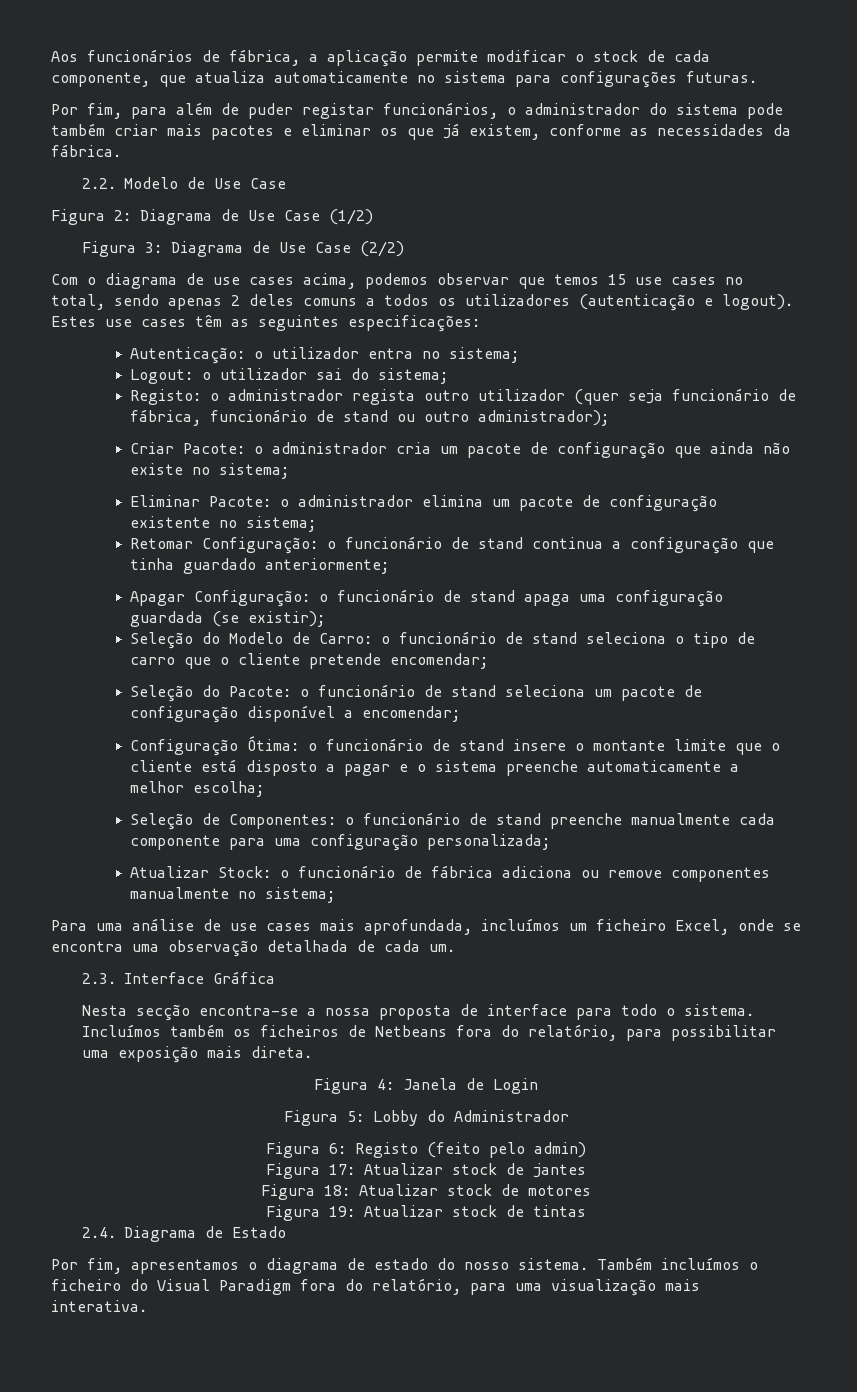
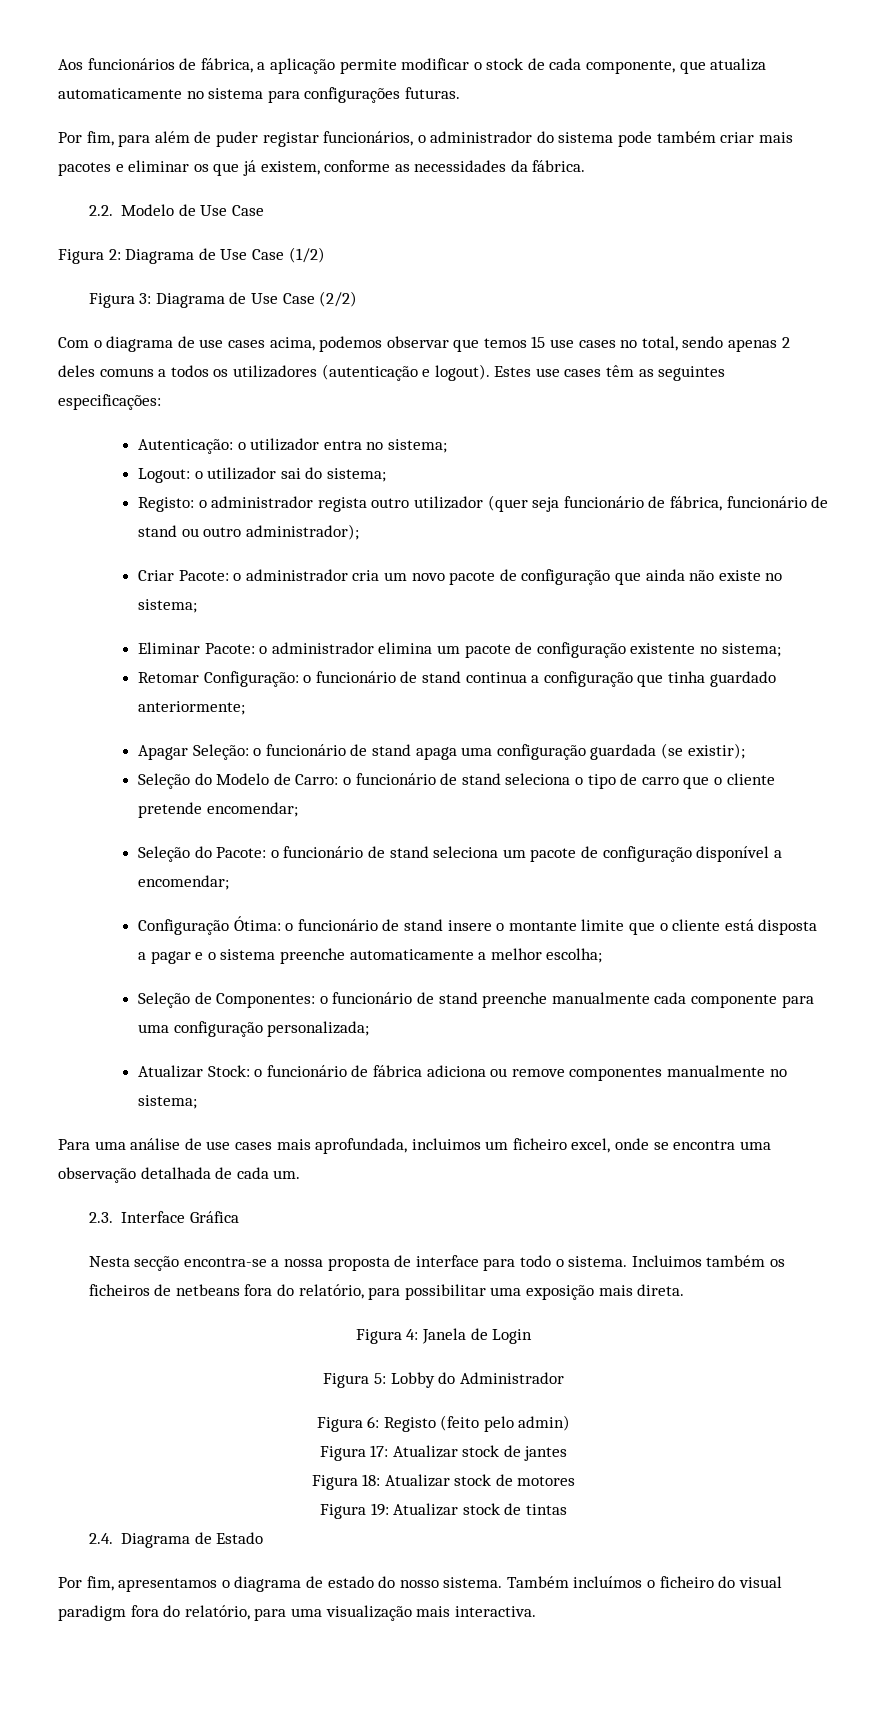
(459, 450) none -> [411,573,445,581] novo
[194,590,311,607] Configuração: -> [192,744,249,760] Seleção:
[246,760,318,776] disposto -> [758,919,818,935] disposta
[481,918,560,931] incluímos -> [411,1138,481,1150] incluimos
[675,919,729,935] Excel, -> [571,1138,611,1153] excel,
[81,1024,161,1037] Incluímos -> [631,1255,702,1267] Incluimos
[374,1025,447,1037] Netbeans -> [175,1284,240,1296] netbeans
[157,1279,291,1295] Visual Paradigm -> [738,1576,782,1588] [58,1605,126,1621] visual paradigm
[51,1300,147,1312] interativa. -> [454,1606,536,1617] interactiva.

